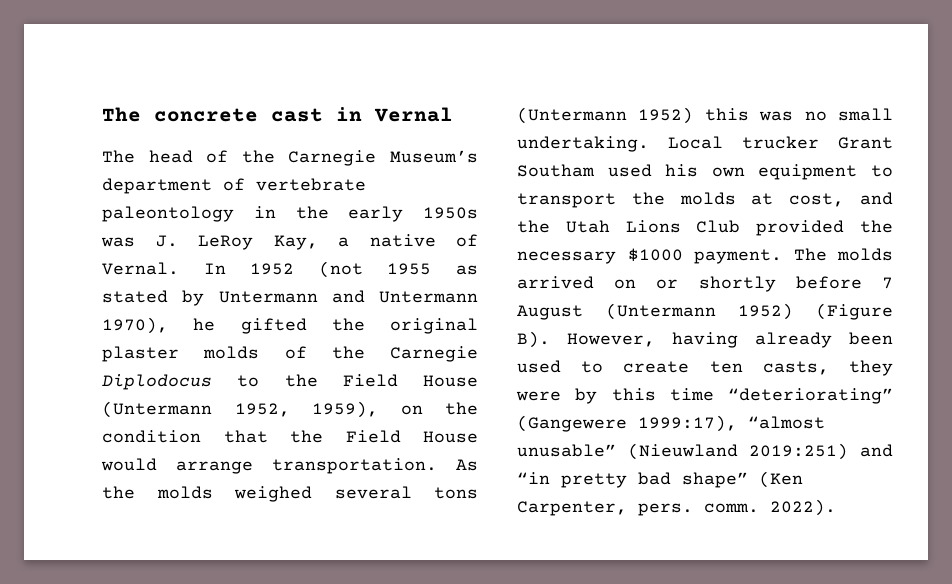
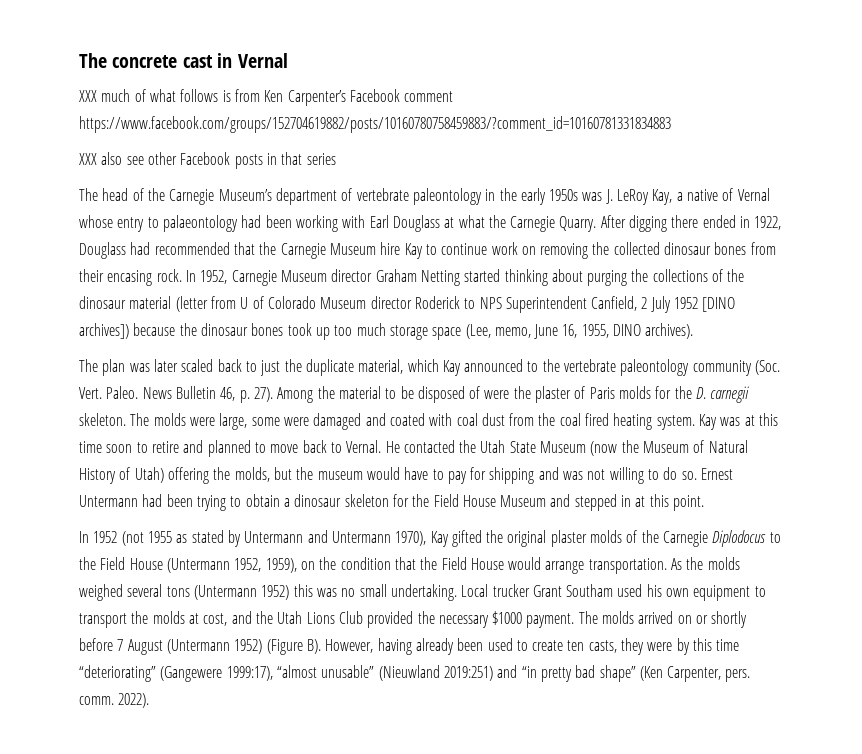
(453, 114) none -> [79,89,454,106] [79,116,671,133] [79,152,336,169] // XXX much of what follows is from Ken Carpenter’s Facebook comment https://www.facebook.com/groups/152704619882/posts/10160780758459883/?comment_id=10160781331834883 // XXX also see other Facebook posts in that series
[102,262,179,275] Vernal. -> [737,188,770,201] [79,215,782,232] [79,242,776,259] [79,269,745,286] [79,296,736,313] [79,323,694,340] [79,359,781,376] [79,386,750,403] [79,413,779,430] [79,440,748,457] [79,467,734,484] [79,494,705,511] Vernal whose entry to palaeontology had been working with Earl Douglass at what the Carnegie Quarry. After digging there ended in 1922, Douglass had recommended that the Carnegie Museum hire Kay to continue work on removing the collected dinosaur bones from their encasing rock. In 1952, Carnegie Museum director Graham Netting started thinking about purging the collections of the dinosaur material (letter from U of Colorado Museum director Roderick to NPS Superintendent Canfield, 2 July 1952 [DINO archives]) because the dinosaur bones took up too much storage space (Lee, memo, June 16, 1955, DINO archives). // The plan was later scaled back to just the duplicate material, which Kay announced to the vertebrate paleontology community (Soc. Vert. Paleo. News Bulletin 46, p. 27). Among the material to be disposed of were the plaster of Paris molds for the D. carnegii skeleton. The molds were large, some were damaged and coated with coal dust from the coal fired heating system. Kay was at this time soon to retire and planned to move back to Vernal. He contacted the Utah State Museum (now the Museum of Natural History of Utah) offering the molds, but the museum would have to pay for shipping and was not willing to do so. Ernest Untermann had been trying to obtain a dinosaur skeleton for the Field House Museum and stepped in at this point. //
[193,318,216,331] he -> [430,531,449,547] Kay

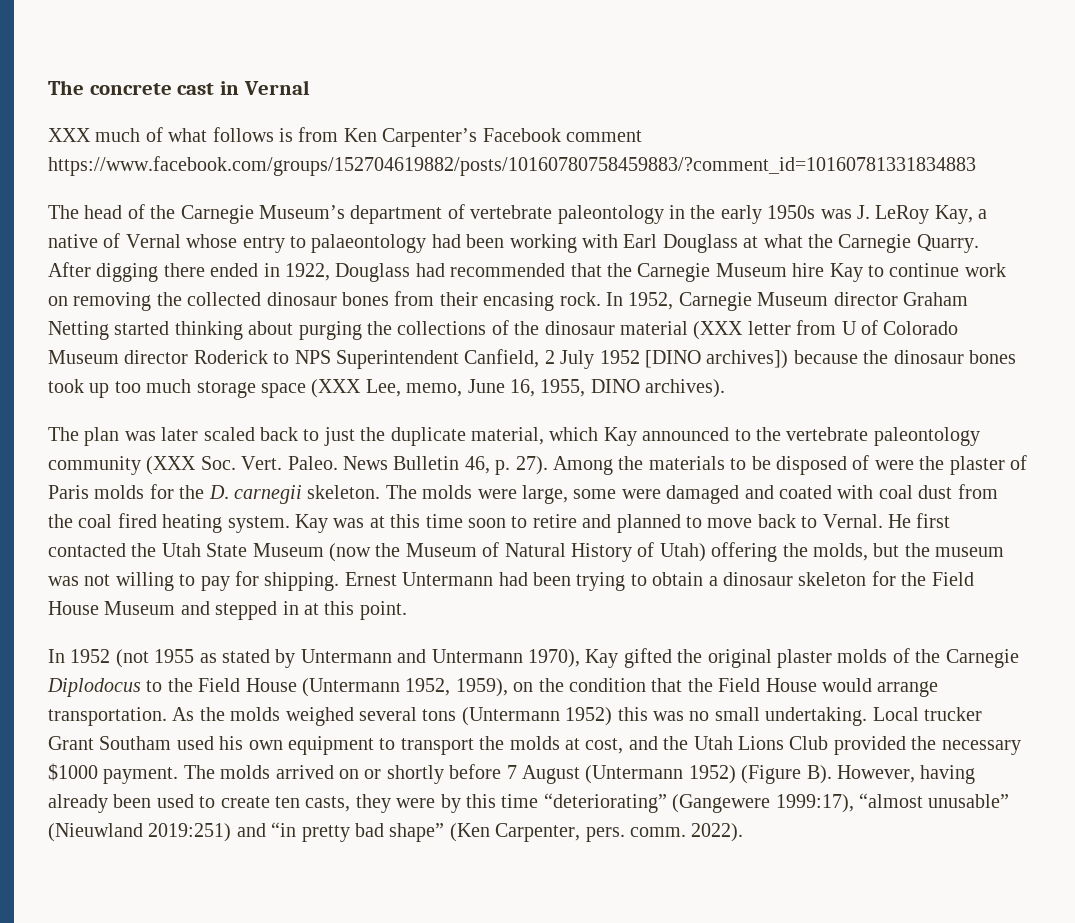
[79,152,336,169] // XXX also see other Facebook posts in that series -> (976, 166) none
[175,296,208,312] (letter -> [693,321,791,340] (XXX letter
[465,324,491,339] (Lee, -> [311,379,401,398] (XXX Lee,
[755,360,781,375] (Soc. -> [146,456,236,475] (XXX Soc.
[338,386,381,399] material -> [648,456,725,470] materials
(400, 447) none -> [916,513,951,528] first
[366,467,559,484] would have to pay for shipping and -> (1005, 552) none
[663,467,697,480] do so. -> [200,571,340,591] pay for shipping.

